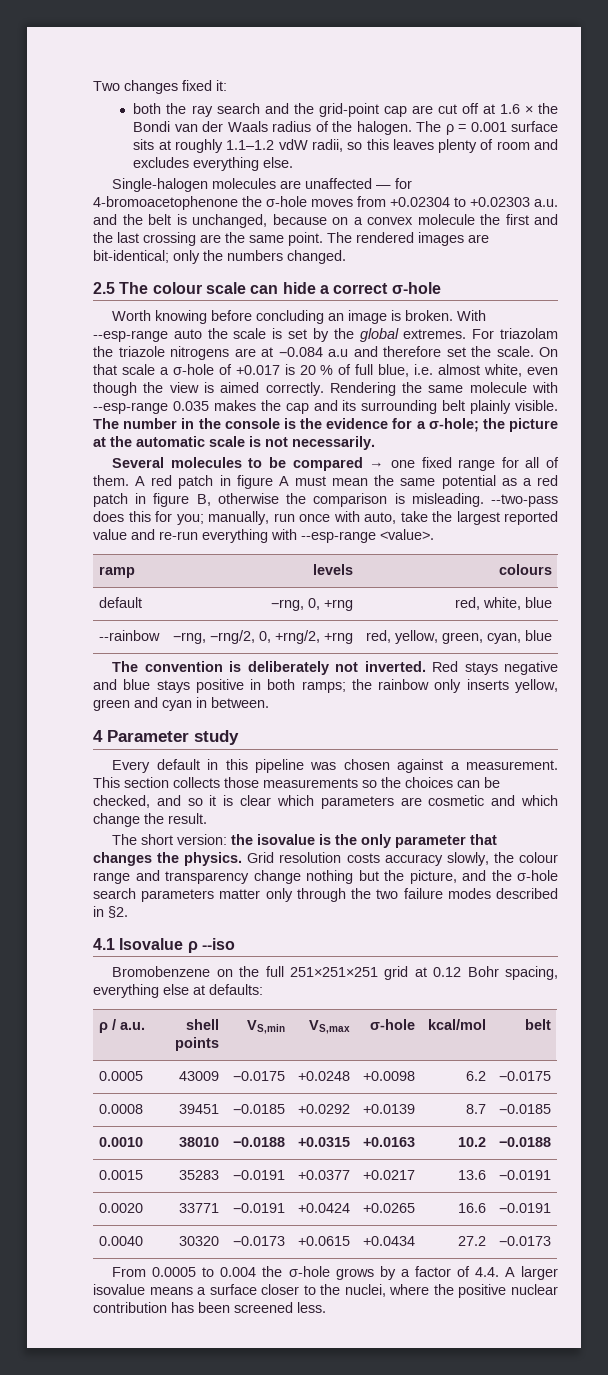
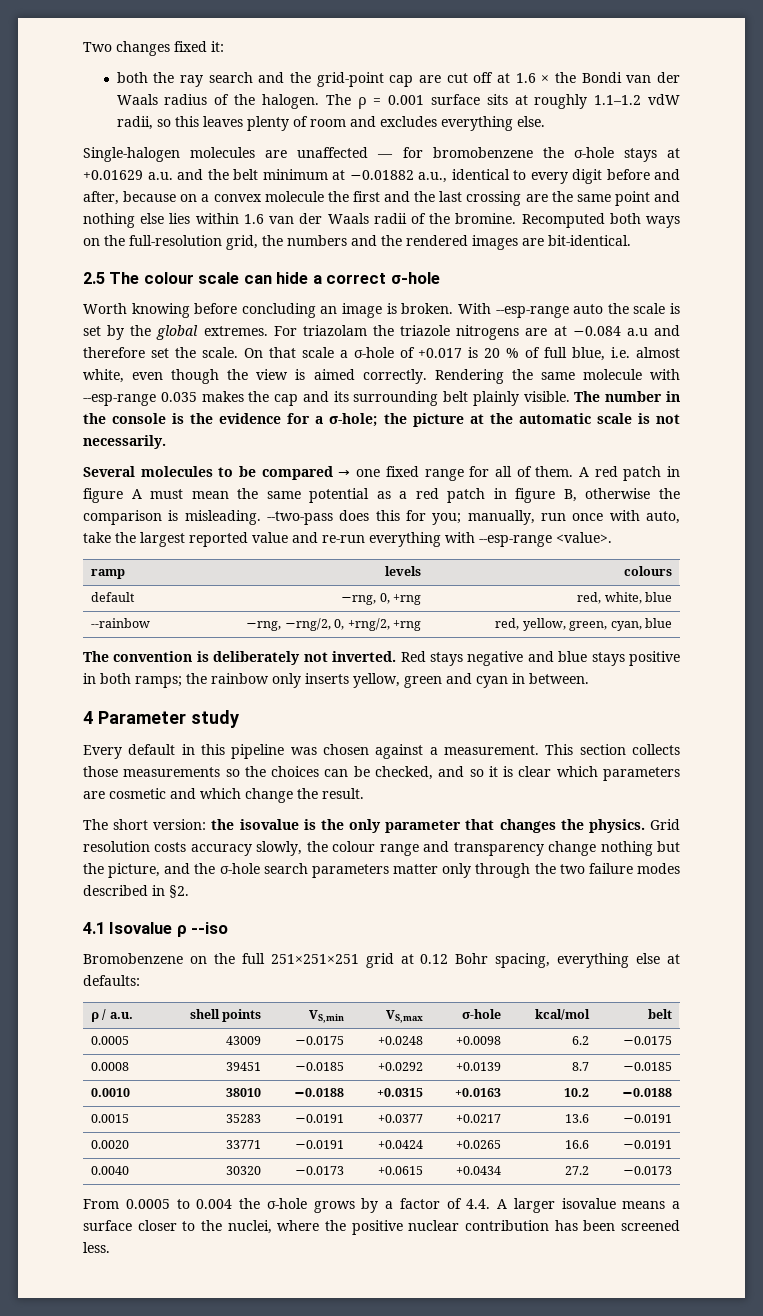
[93,196,558,210] [93,214,267,228] 4-bromoacetophenone the σ-hole moves from +0.02304 to +0.02303 a.u. and the belt is unchanged, -> [432,147,681,162] [83,169,680,184] [83,191,119,205] bromobenzene the σ-hole stays at +0.01629 a.u. and the belt minimum at −0.01882 a.u., identical to every digit before and after,
[288,232,489,246] [93,250,346,264] point. The rendered images are bit-identical; only the numbers changed. -> [614,191,680,206] [83,213,680,228] [83,235,631,250] point and nothing else lies within 1.6 van der Waals radii of the bromine. Recomputed both ways on the full-resolution grid, the numbers and the rendered images are bit-identical.

